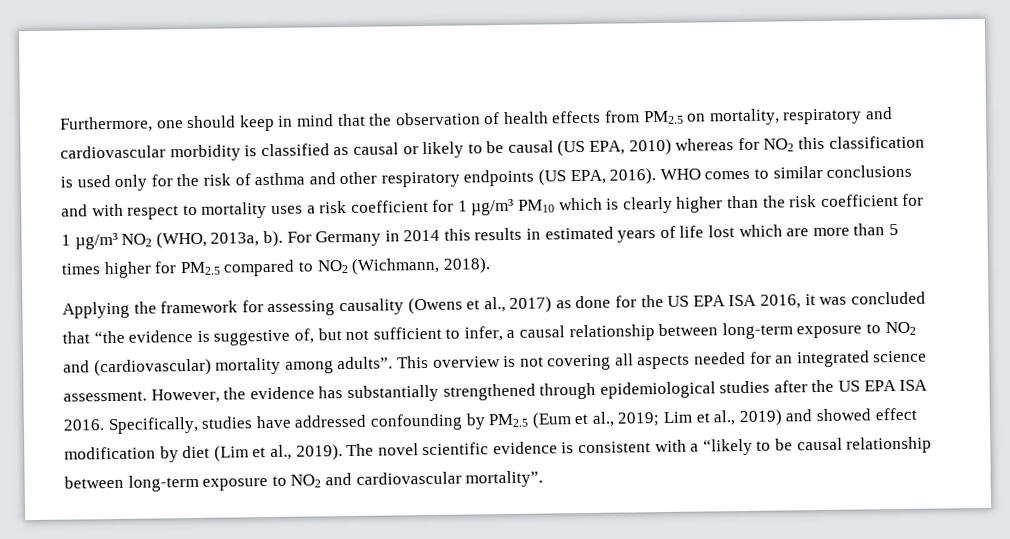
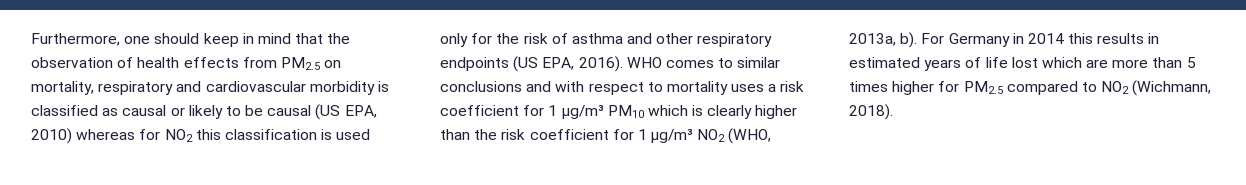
[62,291,926,319] [62,321,916,346] [63,350,928,377] [63,379,929,404] [63,407,917,435] [64,436,933,463] [64,470,544,492] // Applying the framework for assessing causality (Owens et al., 2017) as done for the US EPA ISA 2016, it was concluded that “the evidence is suggestive of, but not sufficient to infer, a causal relationship between long-term exposure to NO2 and (cardiovascular) mortality among adults”. This overview is not covering all aspects needed for an integrated science assessment. However, the evidence has substantially strengthened through epidemiological studies after the US EPA ISA 2016. Specifically, studies have addressed confounding by PM2.5 (Eum et al., 2019; Lim et al., 2019) and showed effect modification by diet (Lim et al., 2019). The novel scientific evidence is consistent with a “likely to be causal relationship between long-term exposure to NO2 and cardiovascular mortality”. -> (893, 112) none

